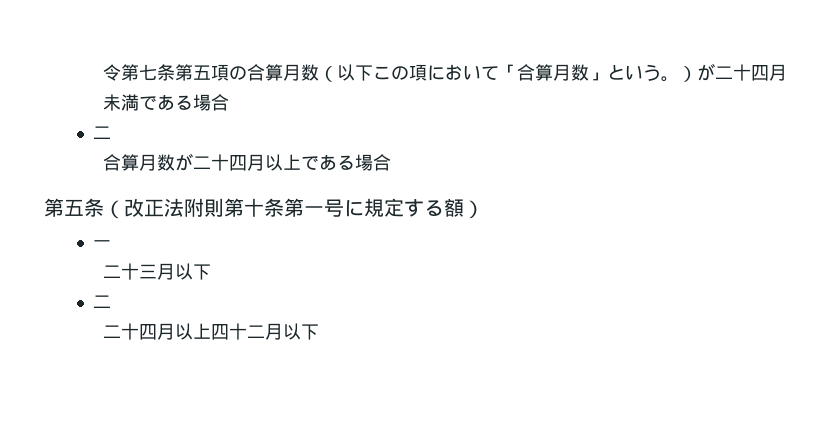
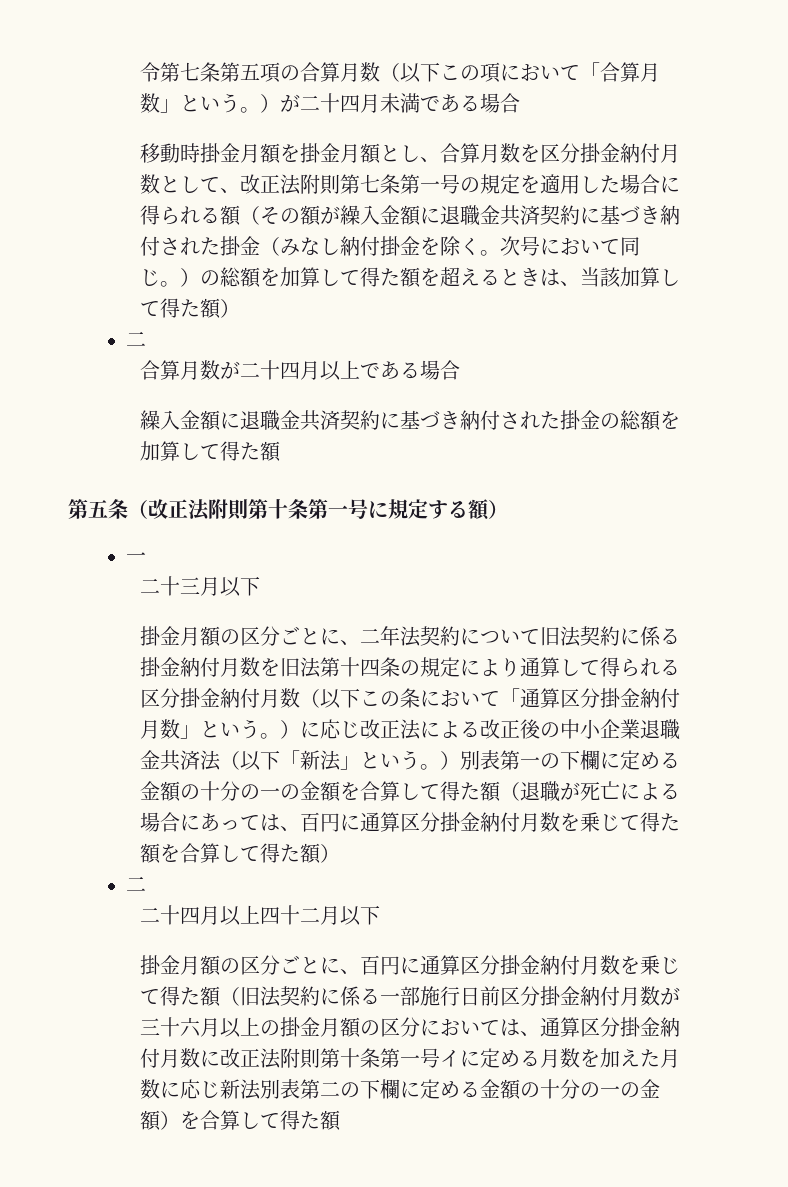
(229, 102) none -> [139,143,680,164] [139,174,680,195] [139,205,680,226] [139,236,640,256] [139,267,680,288] [139,298,240,319] // 移動時掛金月額を掛金月額とし、合算月数を区分掛金納付月数として、改正法附則第七条第一号の規定を適用した場合に得られる額（その額が繰入金額に退職金共済契約に基づき納付された掛金（みなし納付掛金を除く。次号において同じ。）の総額を加算して得た額を超えるときは、当該加算して得た額）
(391, 162) none -> [139,410,680,431] [139,441,281,462] // 繰入金額に退職金共済契約に基づき納付された掛金の総額を加算して得た額
(211, 272) none -> [139,626,680,647] [139,657,680,678] [139,688,680,709] [139,719,680,740] [139,750,680,771] [139,781,680,802] [139,812,680,832] [139,843,340,864] // 掛金月額の区分ごとに、二年法契約について旧法契約に係る掛金納付月数を旧法第十四条の規定により通算して得られる区分掛金納付月数（以下この条において「通算区分掛金納付月数」という。）に応じ改正法による改正後の中小企業退職金共済法（以下「新法」という。）別表第一の下欄に定める金額の十分の一の金額を合算して得た額（退職が死亡による場合にあっては、百円に通算区分掛金納付月数を乗じて得た額を合算して得た額）
(319, 332) none -> [139,955,680,976] [139,986,680,1007] [139,1017,680,1038] [139,1048,680,1069] [139,1079,660,1100] [139,1110,341,1131] // 掛金月額の区分ごとに、百円に通算区分掛金納付月数を乗じて得た額（旧法契約に係る一部施行日前区分掛金納付月数が三十六月以上の掛金月額の区分においては、通算区分掛金納付月数に改正法附則第十条第一号イに定める月数を加えた月数に応じ新法別表第二の下欄に定める金額の十分の一の金額）を合算して得た額

